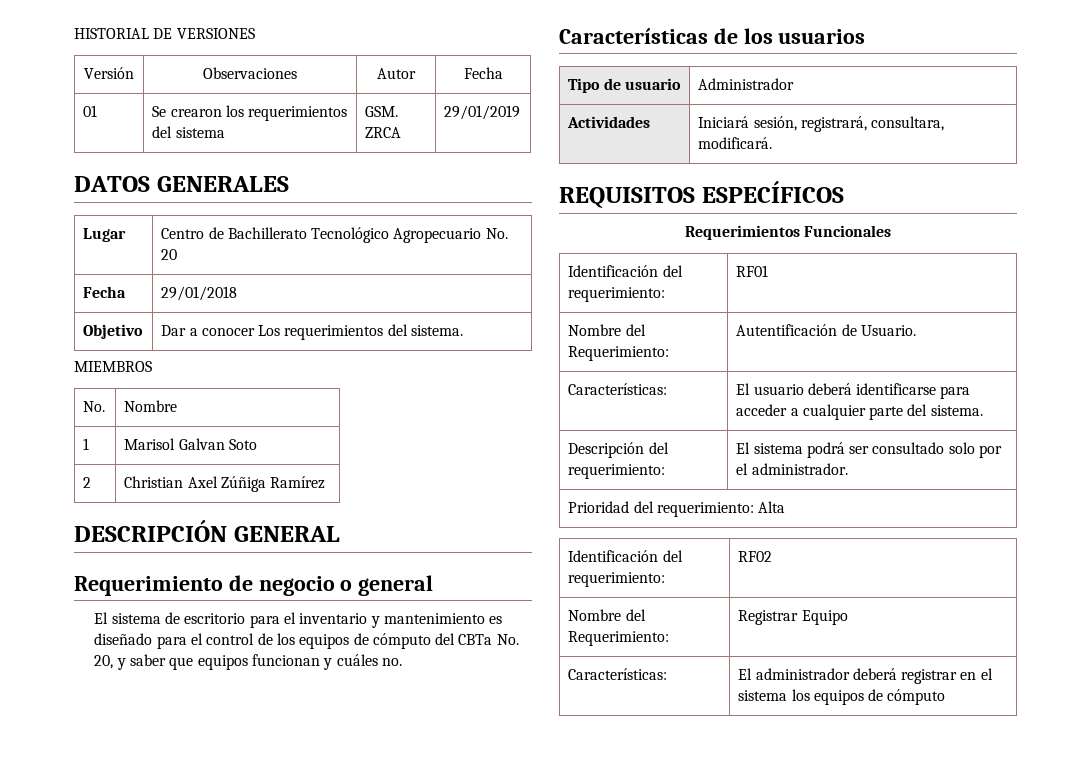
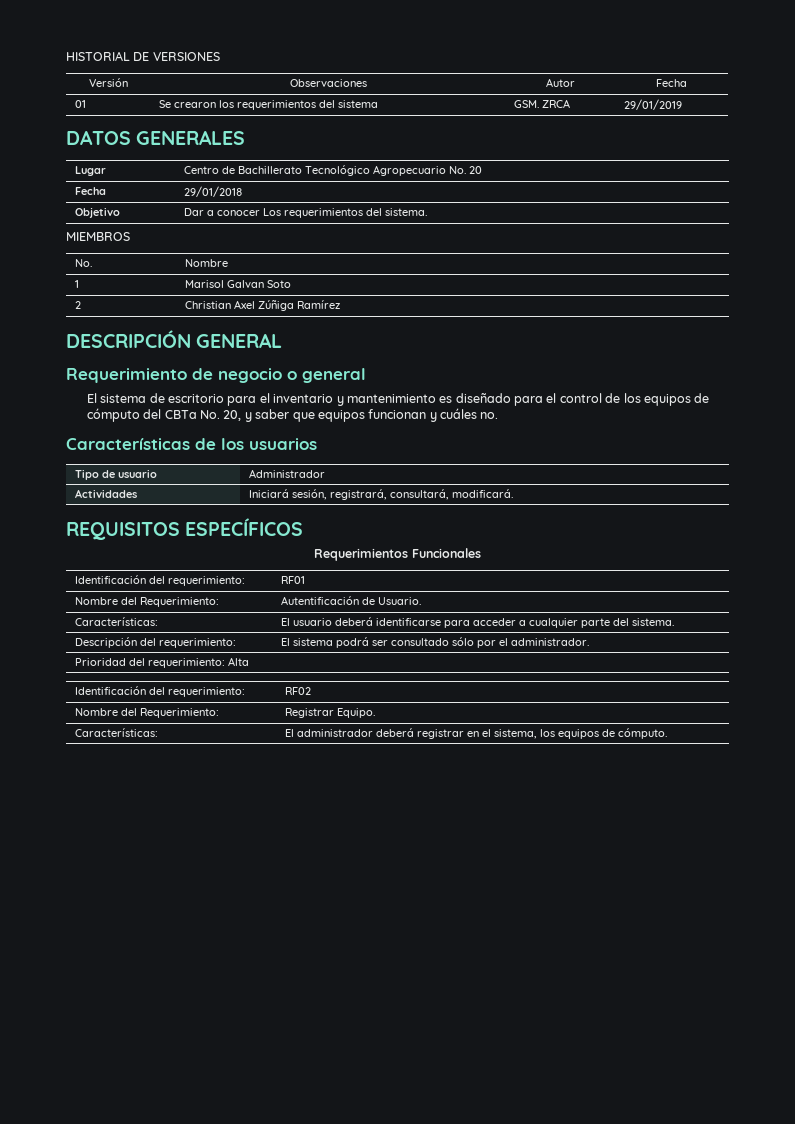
[871,116,945,131] consultara, -> [389,489,449,500] consultará,
[948,442,975,454] solo -> [451,637,474,646] sólo
[801,610,848,625] Equipo -> [336,708,375,718] Equipo.
[738,689,946,705] sistema los equipos de cómputo -> [493,728,667,739] sistema, los equipos de cómputo.

